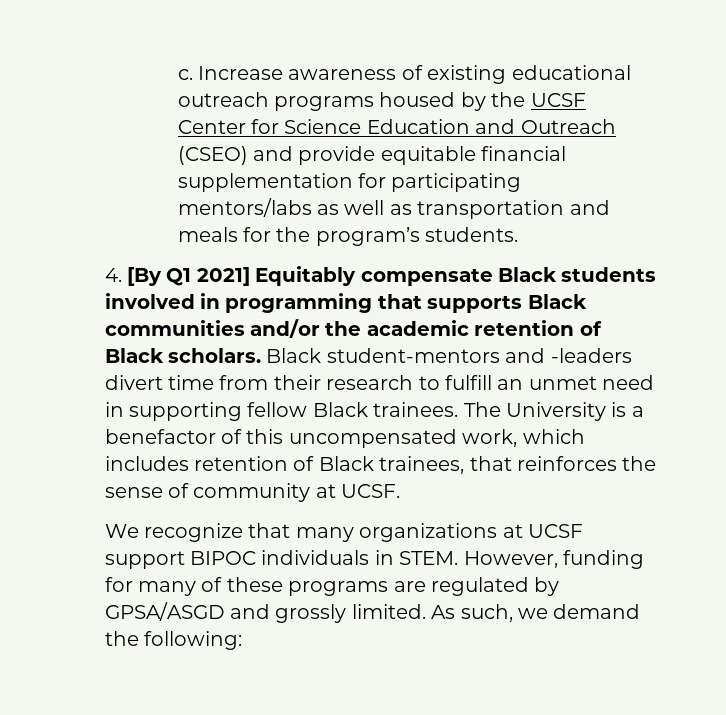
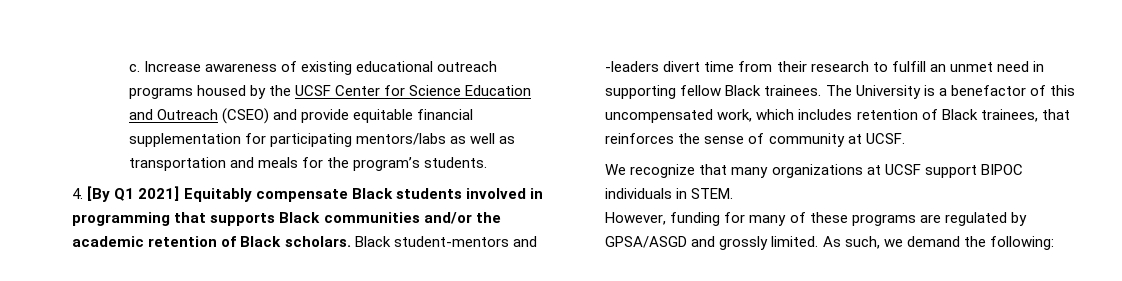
(459, 558) none -> (734, 193) //

